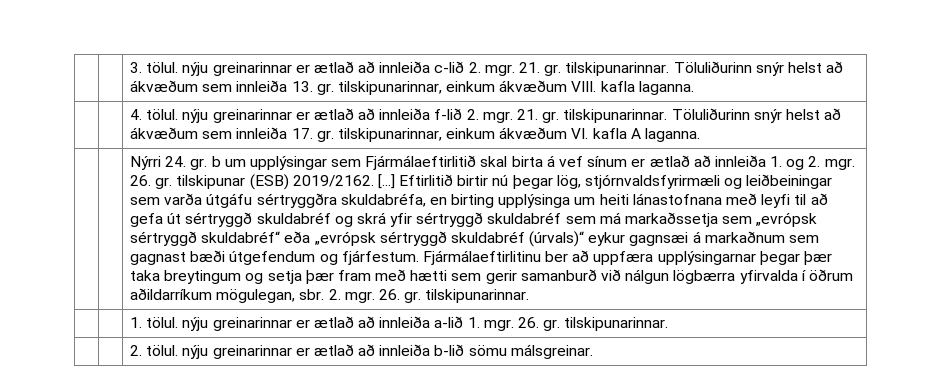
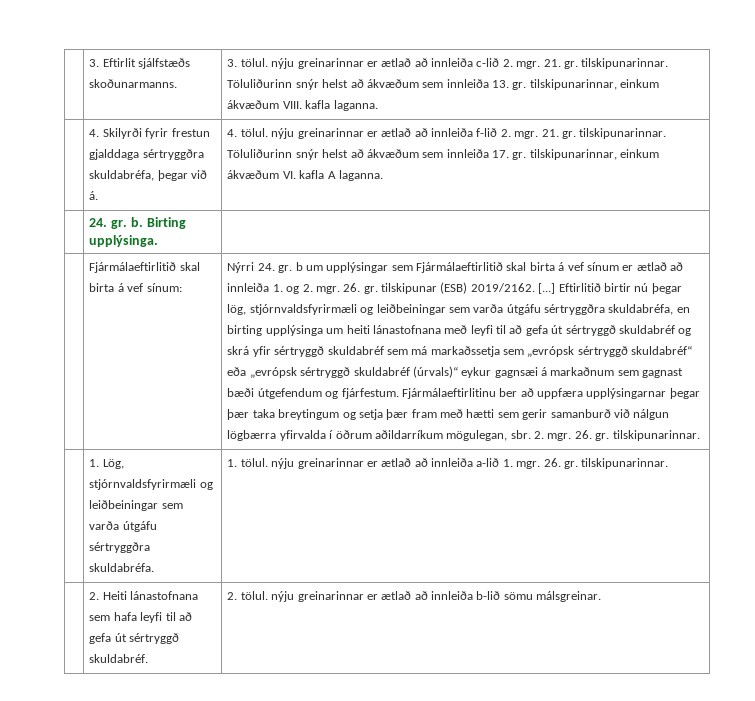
(129, 67) | -> [89,58,191,69] [89,79,178,88] | 3. Eftirlit sjálfstæðs skoðunarmanns.
(694, 88) none -> [89,128,210,139] [89,149,204,160] [89,170,208,181] [89,191,99,200] 4. Skilyrði fyrir frestun gjalddaga sértryggðra skuldabréfa, þegar við á.
(700, 135) none -> [89,217,186,229] [89,235,159,247] [89,262,200,273] [89,283,182,292] 24. gr. b. Birting upplýsinga. | // | Fjármálaeftirlitið skal birta á vef sínum:
(530, 296) none -> [89,459,124,469] [89,479,213,490] [89,500,183,511] [89,521,157,532] [89,542,151,553] [89,563,155,572] 1. Lög, stjórnvaldsfyrirmæli og leiðbeiningar sem varða útgáfu sértryggðra skuldabréfa.
(669, 324) none -> [89,591,199,600] [89,612,192,623] [89,633,180,644] [89,654,149,663] 2. Heiti lánastofnana sem hafa leyfi til að gefa út sértryggð skuldabréf.

